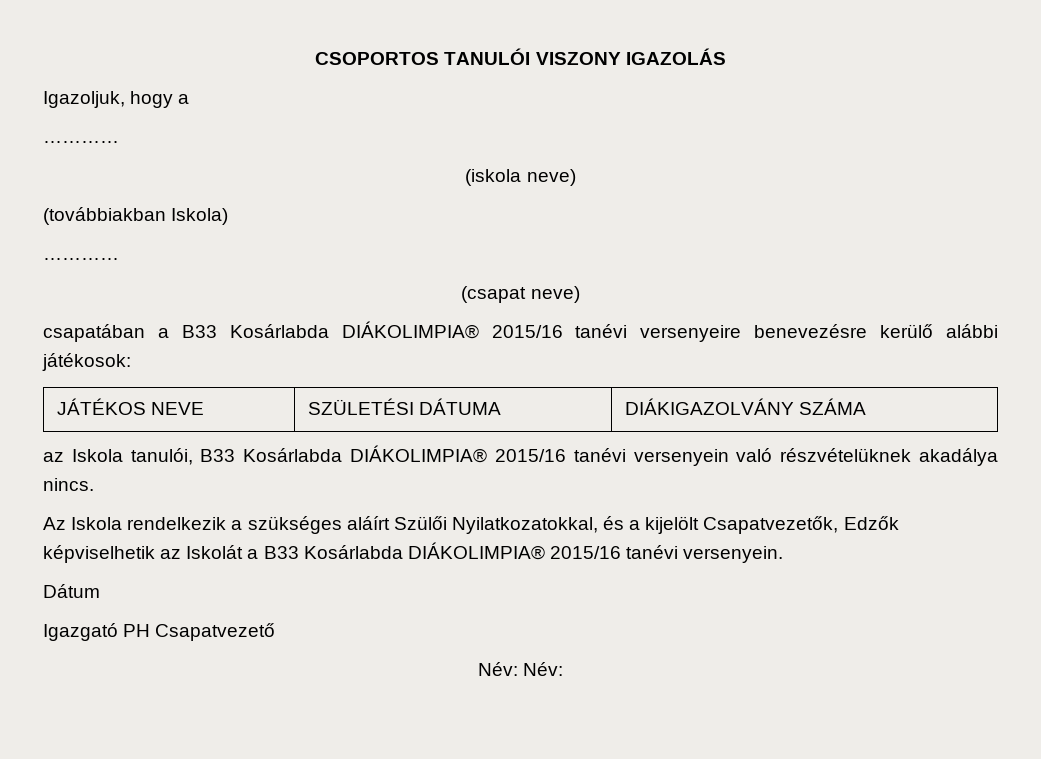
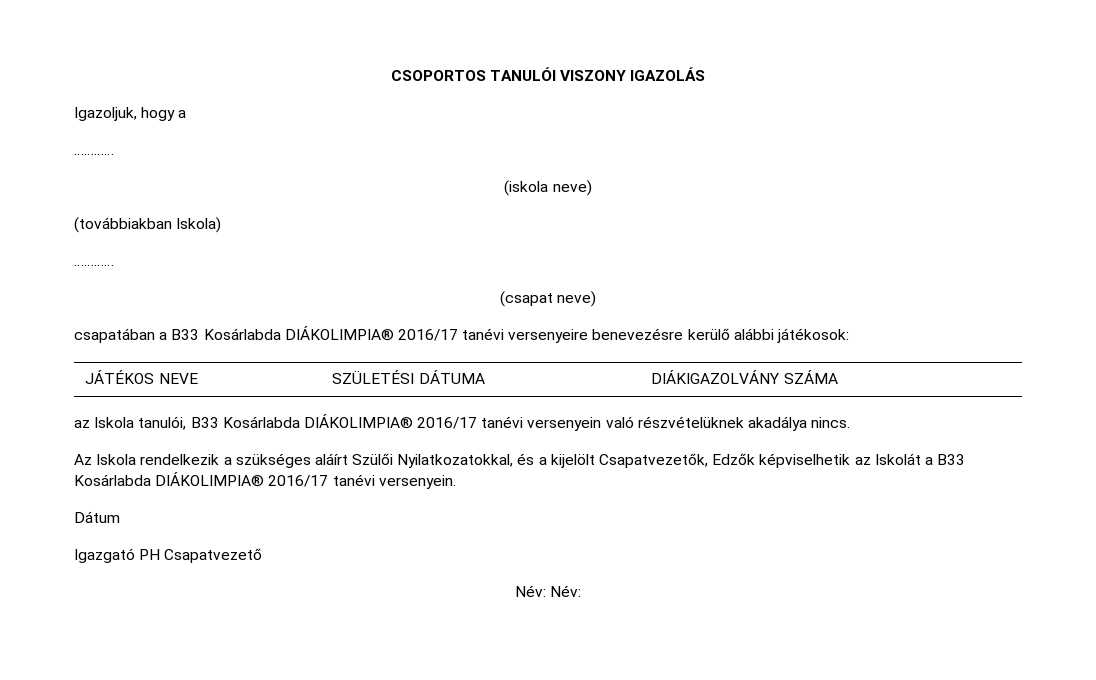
[491,325,563,338] 2015/16 -> [397,329,458,341] 2016/17
[494,449,566,462] 2015/16 -> [417,417,478,429] 2016/17
[549,546,621,559] 2015/16 -> [268,475,329,487] 2016/17

